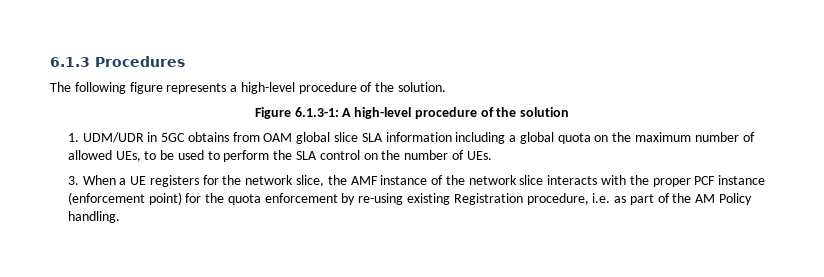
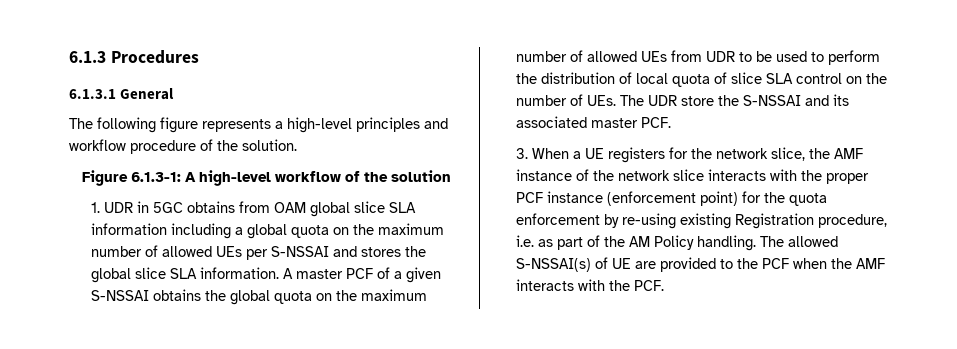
(185, 61) none -> [69,88,175,100] // 6.1.3.1 General
(295, 88) none -> [356,117,448,132] [69,139,126,151] principles and workflow
[414,107,477,119] procedure -> [274,171,341,182] workflow
[82,132,144,143] UDM/UDR -> [103,202,133,213] UDR
[115,151,141,162] UEs, -> [215,246,426,260] [90,267,441,283] [90,289,427,305] [515,50,735,62] UEs per S-NSSAI and stores the global slice SLA information. A master PCF of a given S-NSSAI obtains the global quota on the maximum number of allowed UEs from UDR
(293, 155) none -> [540,72,762,87] distribution of local quota of slice
(492, 155) none -> [619,94,849,106] [515,116,671,128] The UDR store the S-NSSAI and its associated master PCF.
(120, 217) none -> [759,236,838,247] [515,257,885,272] [515,279,664,291] The allowed S-NSSAI(s) of UE are provided to the PCF when the AMF interacts with the PCF.

